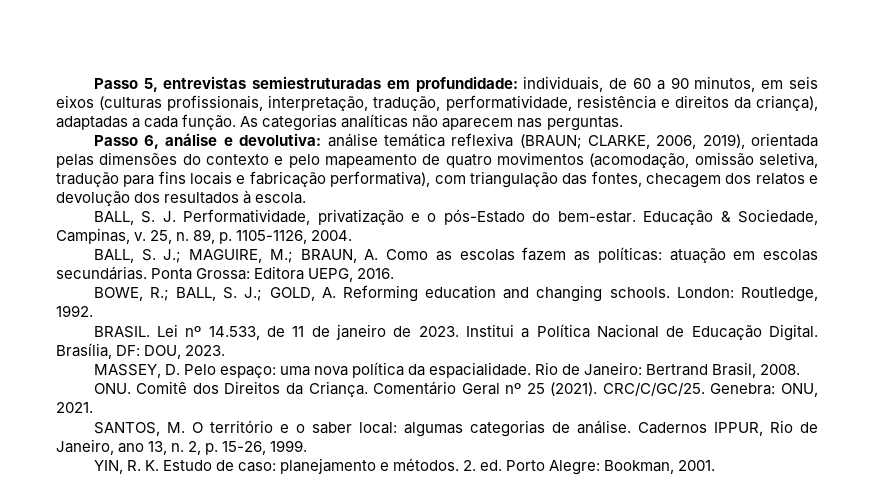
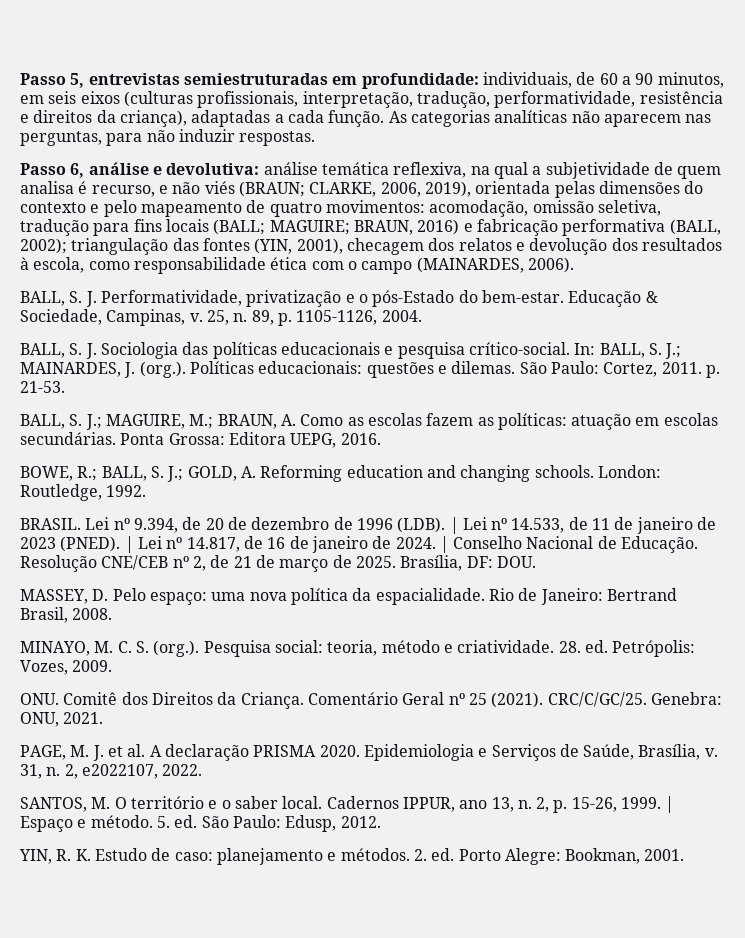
[546,116,623,131] perguntas. -> [20,129,316,146] perguntas, para não induzir respostas.
[451,133,514,147] reflexiva -> [393,162,722,179] [20,181,235,197] reflexiva, na qual a subjetividade de quem analisa é recurso, e não viés
[496,152,690,168] movimentos (acomodação, -> [325,200,529,217] movimentos: acomodação,
[236,171,642,188] e fabricação performativa), com triangulação das fontes, -> [213,219,721,236] [20,238,343,255] (BALL; MAGUIRE; BRAUN, 2016) e fabricação performativa (BALL, 2002); triangulação das fontes (YIN, 2001),
[255,192,307,204] escola. -> [33,257,574,274] escola, como responsabilidade ética com o campo (MAINARDES, 2006).
(353, 235) none -> [20,342,682,359] [20,361,720,378] [20,381,65,393] // BALL, S. J. Sociologia das políticas educacionais e pesquisa crítico-social. In: BALL, S. J.; MAINARDES, J. (org.). Políticas educacionais: questões e dilemas. São Paulo: Cortez, 2011. p. 21-53.
(202, 331) none -> [133,517,508,534] 9.394, de 20 de dezembro de 1996 (LDB). | Lei nº
[418,324,818,341] [56,343,226,359] 2023. Institui a Política Nacional de Educação Digital. Brasília, DF: DOU, 2023. -> [20,536,699,553] [20,555,536,572] 2023 (PNED). | Lei nº 14.817, de 16 de janeiro de 2024. | Conselho Nacional de Educação. Resolução CNE/CEB nº 2, de 21 de março de 2025. Brasília, DF: DOU.
(801, 369) none -> [20,640,696,657] [20,660,113,675] // MINAYO, M. C. S. (org.). Pesquisa social: teoria, método e criatividade. 28. ed. Petrópolis: Vozes, 2009.
(93, 407) none -> [20,744,718,761] [20,764,203,779] // PAGE, M. J. et al. A declaração PRISMA 2020. Epidemiologia e Serviços de Saúde, Brasília, v. 31, n. 2, e2022107, 2022.
[358,420,819,437] [56,439,114,455] local: algumas categorias de análise. Cadernos IPPUR, Rio de Janeiro, -> [282,796,455,812] local. Cadernos IPPUR,
(308, 446) none -> [665,796,675,813] [20,815,381,832] | Espaço e método. 5. ed. São Paulo: Edusp, 2012.

